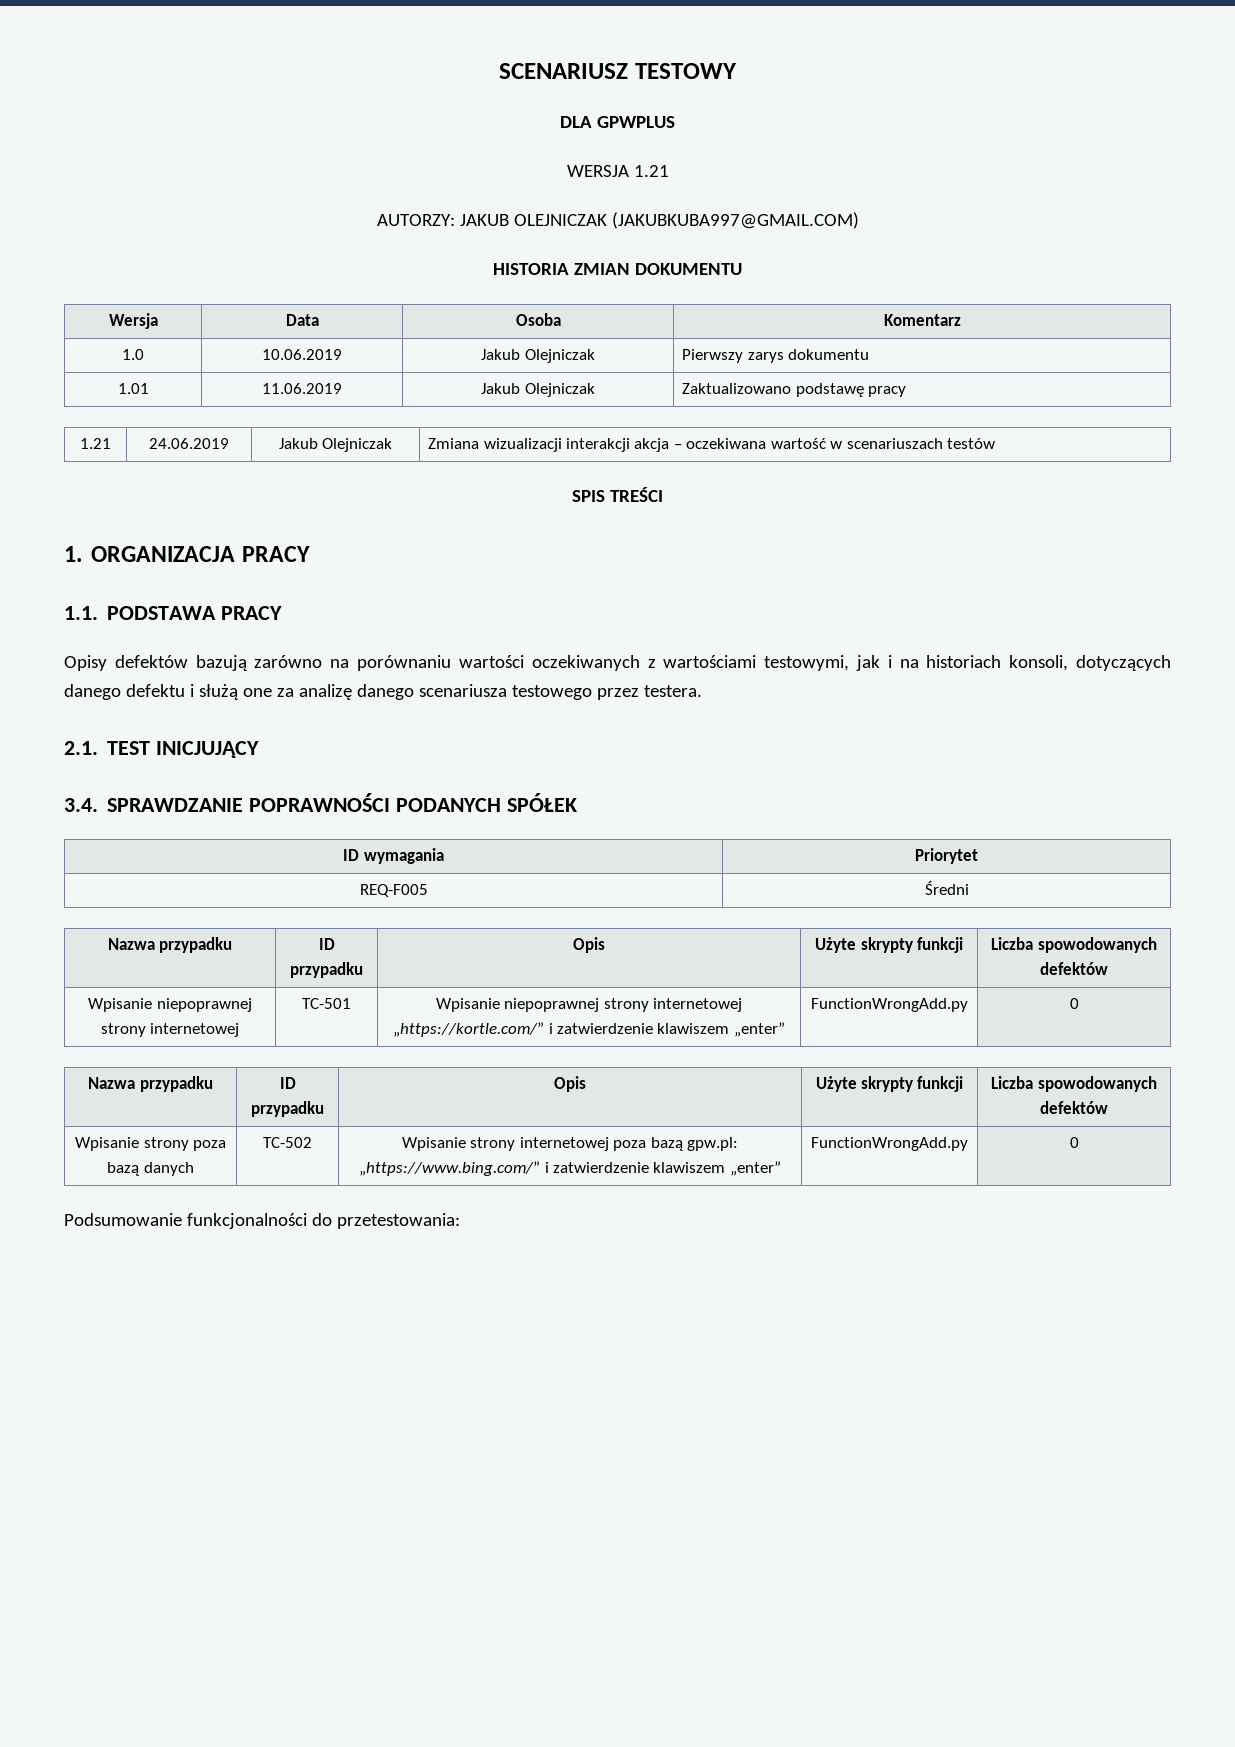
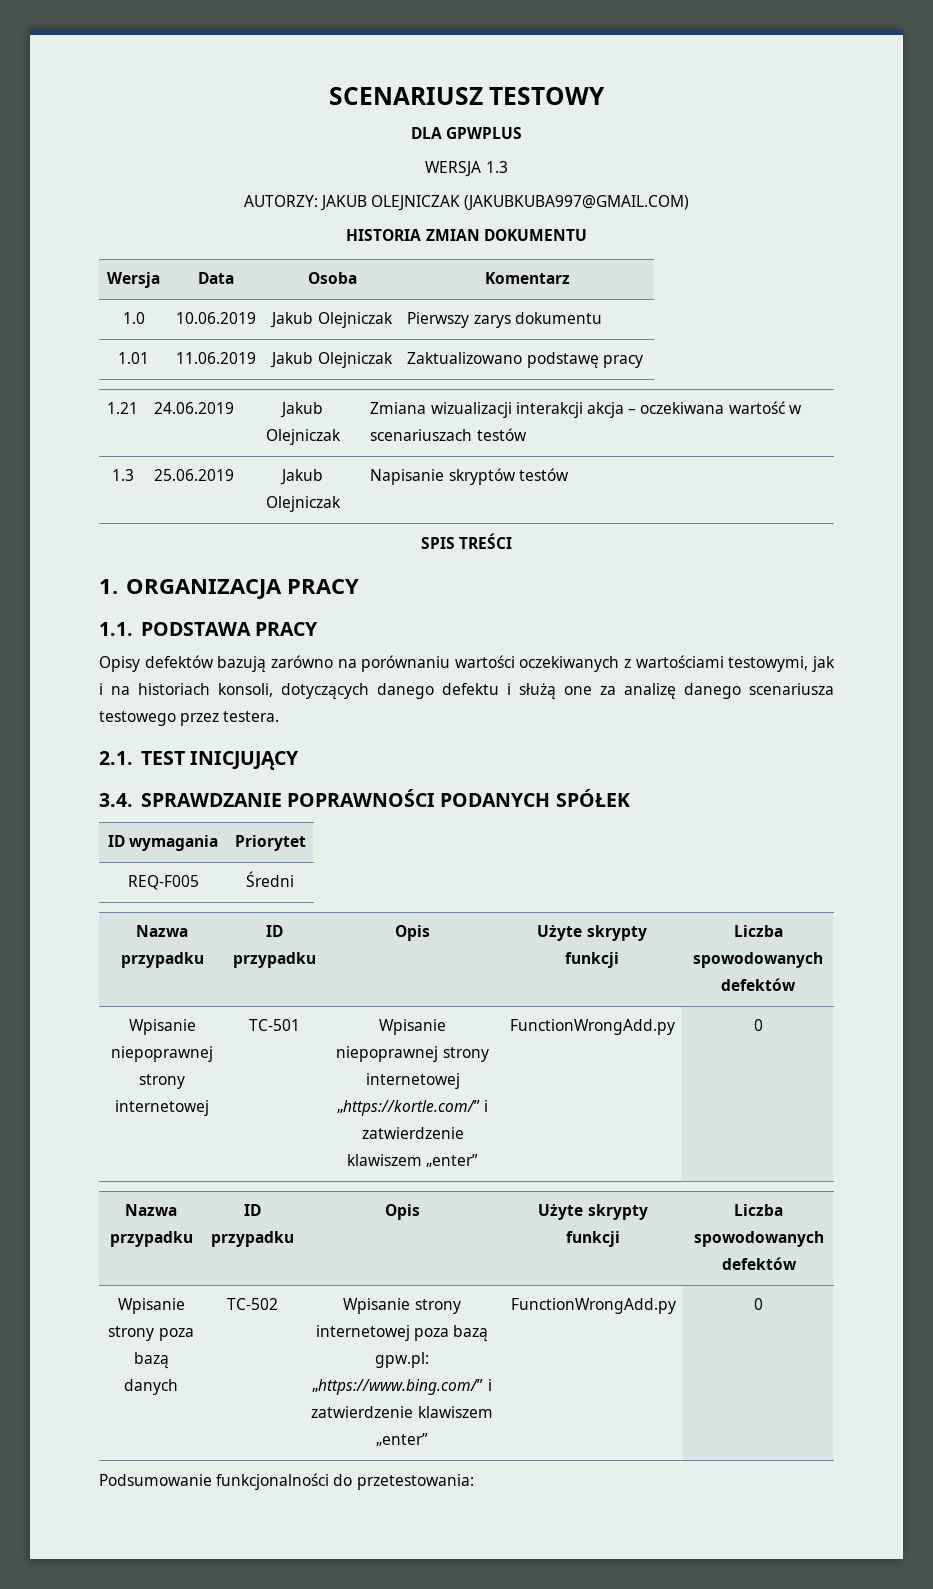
[633,165,669,177] 1.21 -> [485,161,508,173] 1.3
(996, 443) none -> [111,469,134,481] [153,469,234,481] [280,469,323,485] [265,496,341,512] [370,468,569,485] // 1.3 | 25.06.2019 | Jakub Olejniczak | Napisanie skryptów testów

